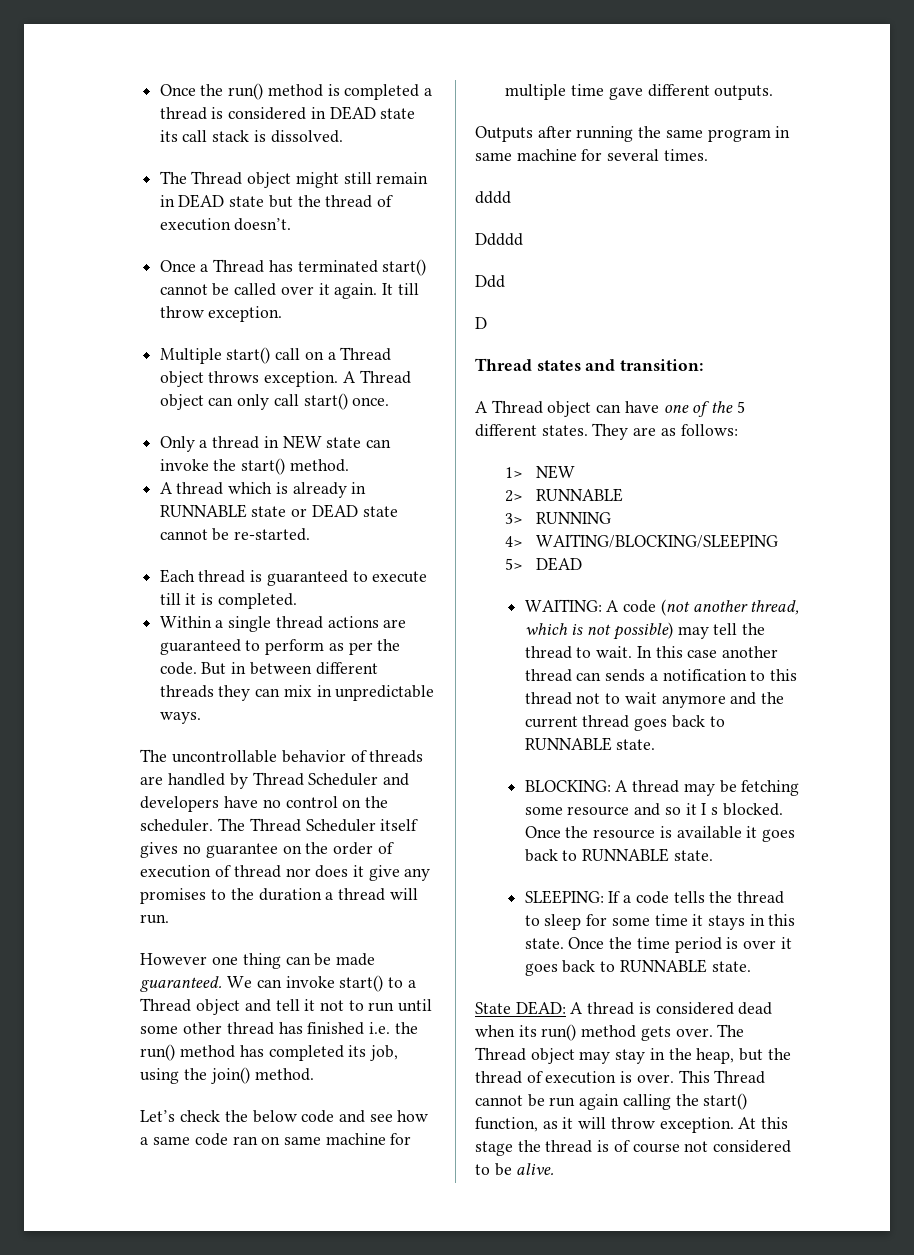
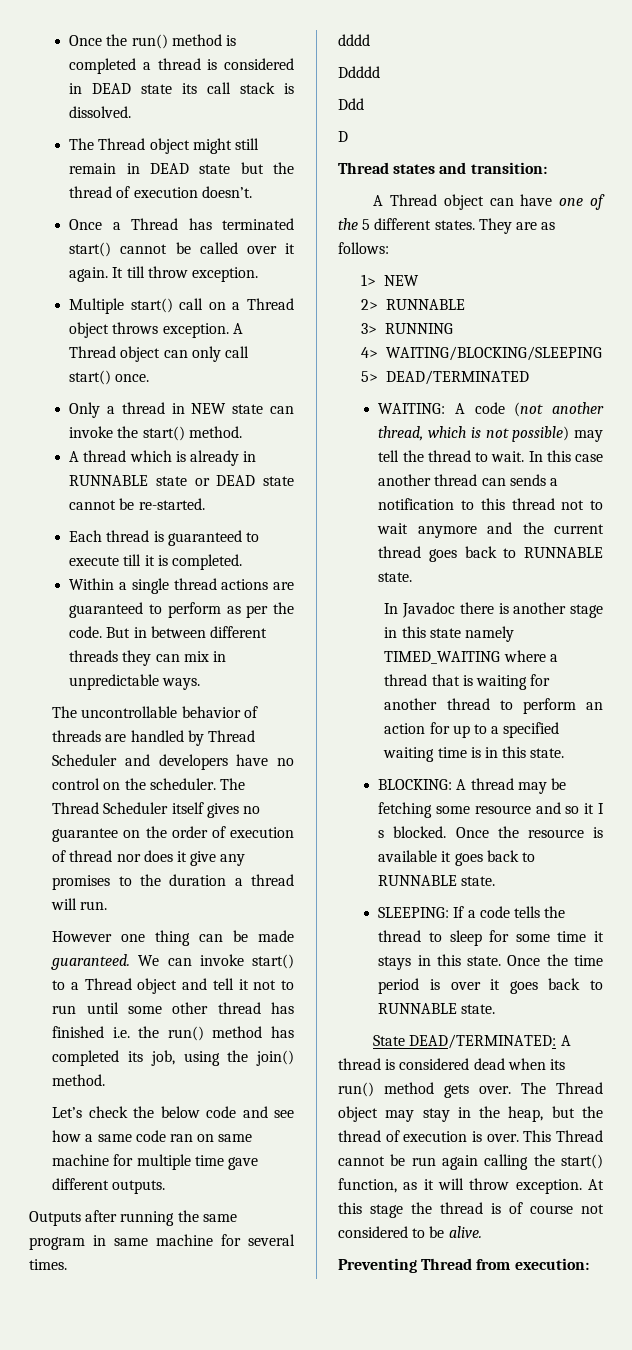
[535,557,582,571] DEAD -> [385,370,529,385] DEAD/TERMINATED
(656, 744) none -> [384,602,603,618] [384,626,515,642] [384,650,558,664] [384,674,551,690] [384,698,603,714] [384,722,560,738] [383,746,565,762] // In Javadoc there is another stage in this state namely TIMED_WAITING where a thread that is waiting for another thread to perform an action for up to a specified waiting time is in this state.
[515,1001,566,1015] DEAD: -> [409,1034,557,1049] DEAD/TERMINATED:
(555, 1169) none -> [338,1258,589,1273] // Preventing Thread from execution:

